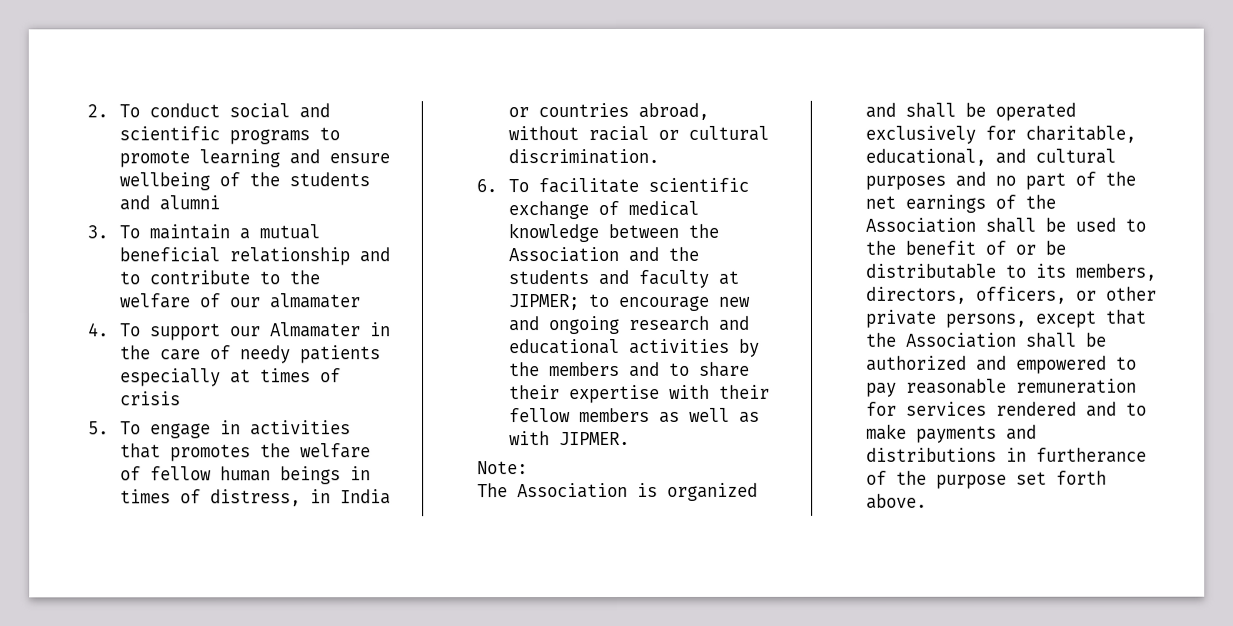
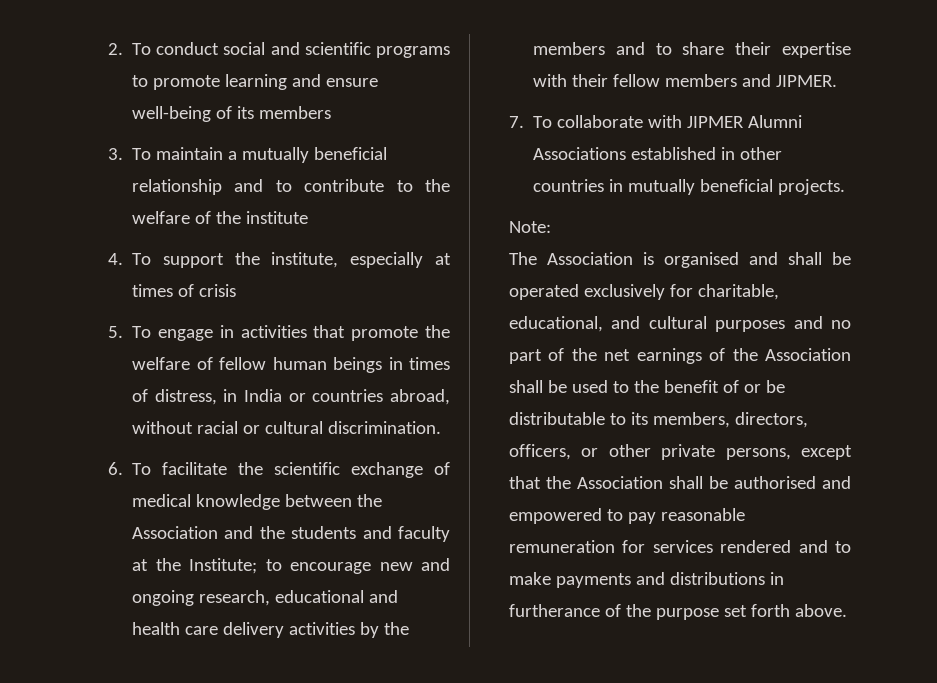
[118,172,370,191] [118,195,220,211] wellbeing of the students and alumni -> [131,106,331,122] well-being of its members
[258,224,320,240] mutual -> [241,147,309,163] mutually
[228,293,360,309] our almamater -> [215,211,308,224] the institute
[229,322,391,338] [119,345,381,364] our Almamater in the care of needy patients -> [234,252,339,268] the institute,
[169,444,251,462] promotes -> [351,326,419,341] promote
(639, 185) none -> [237,462,263,475] the
[507,294,579,311] JIPMER; -> [155,558,257,574] the Institute;
[628,315,750,331] [508,338,620,355] research and educational -> [198,590,398,606] [131,622,284,638] research, educational and health care delivery
[658,407,760,423] [508,431,630,446] as well as with JIPMER. -> [741,74,837,87] [508,115,802,128] [532,147,782,160] [532,179,845,195] and JIPMER. // 7. To collaborate with JIPMER Alumni Associations established in other countries in mutually beneficial projects.
[667,482,759,501] organized -> [663,252,739,268] organised
[866,355,968,371] authorized -> [733,476,816,489] authorised

